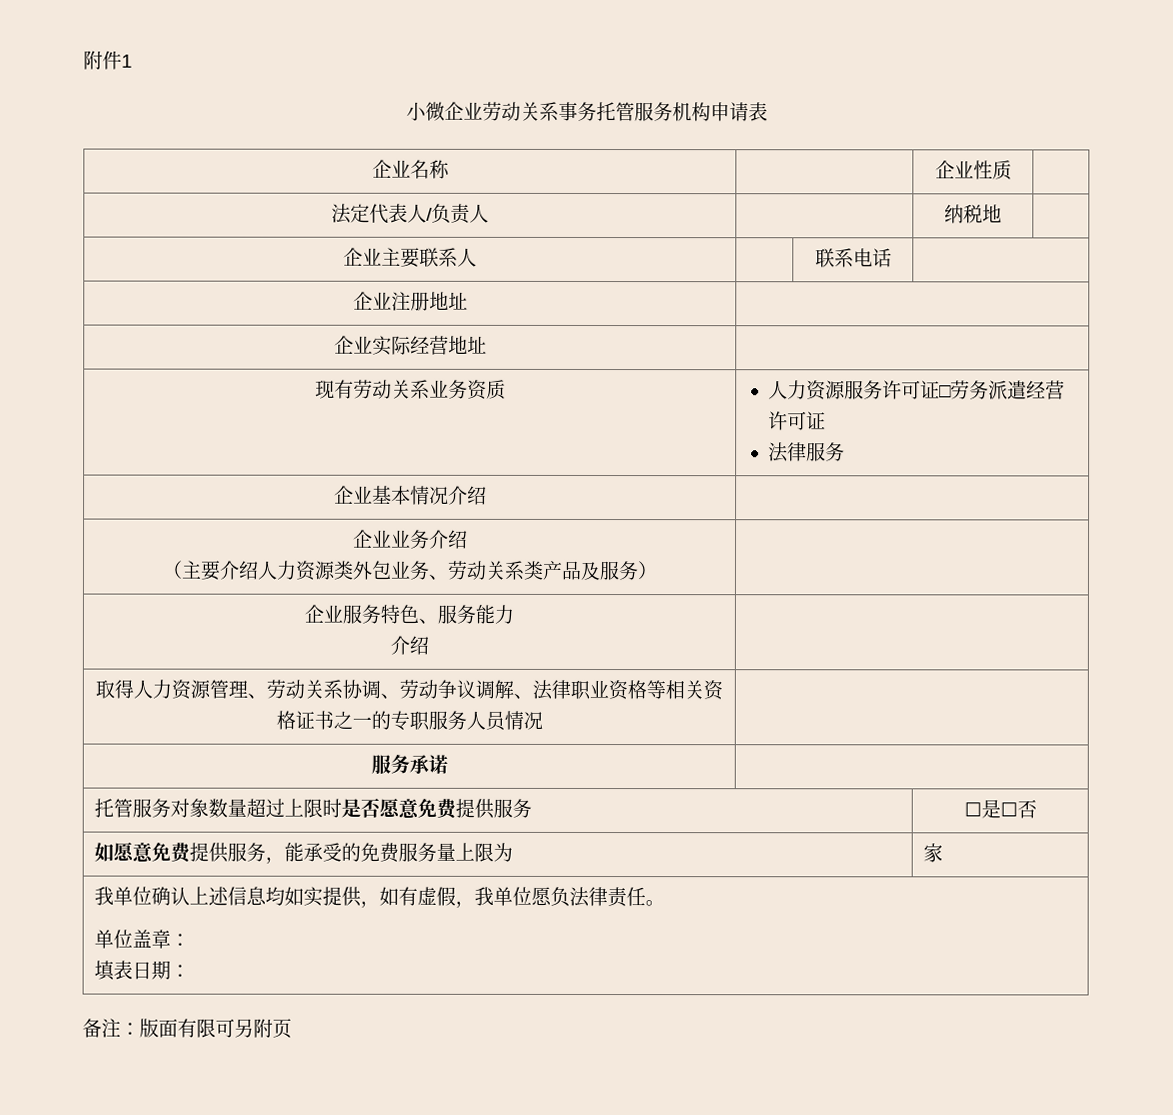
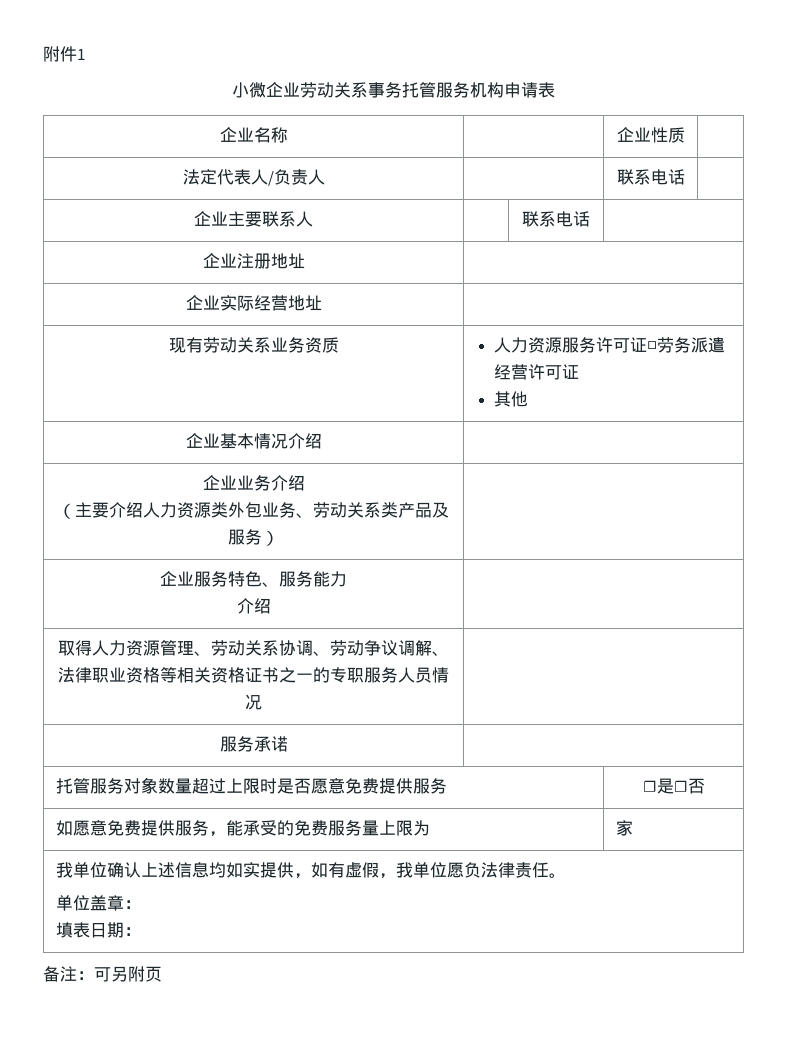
[944,204,1002,224] 纳税地 -> [616,169,685,185] 联系电话
[767,442,845,463] 法律服务 -> [494,391,529,407] 其他
[139,1018,216,1038] 版面有限 -> (94, 975) none

